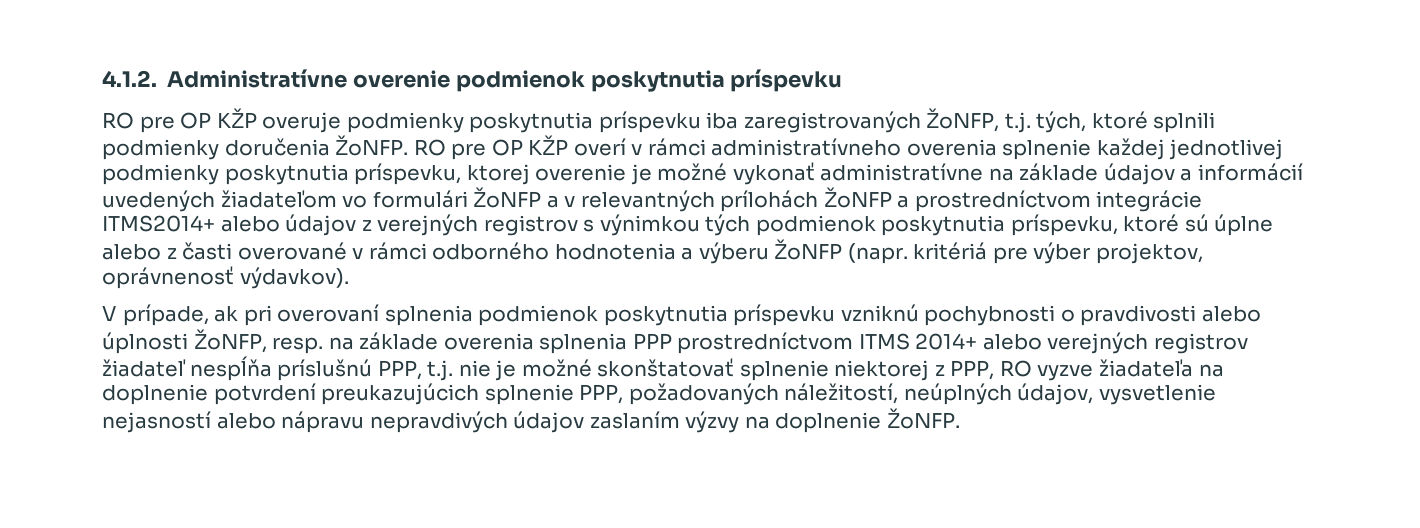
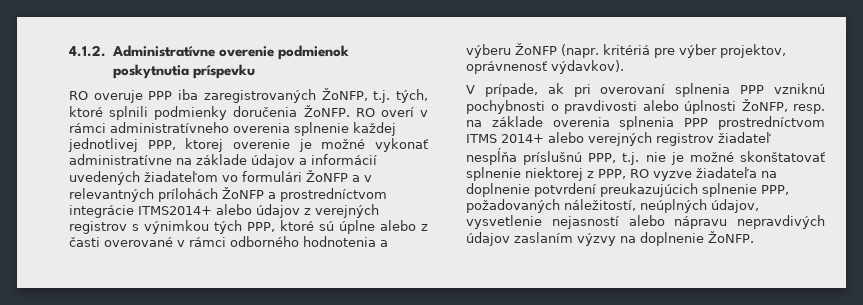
[139,108,701,133] pre OP KŽP overuje podmienky poskytnutia príspevku -> [93,90,173,103] overuje PPP
[451,135,569,160] pre OP KŽP -> (375, 112) none
[102,163,462,185] podmienky poskytnutia príspevku, -> [147,140,176,150] PPP,
[755,214,1118,236] podmienok poskytnutia príspevku, -> [247,222,275,232] PPP,
[478,304,836,326] podmienok poskytnutia príspevku -> [740,85,765,94] PPP

